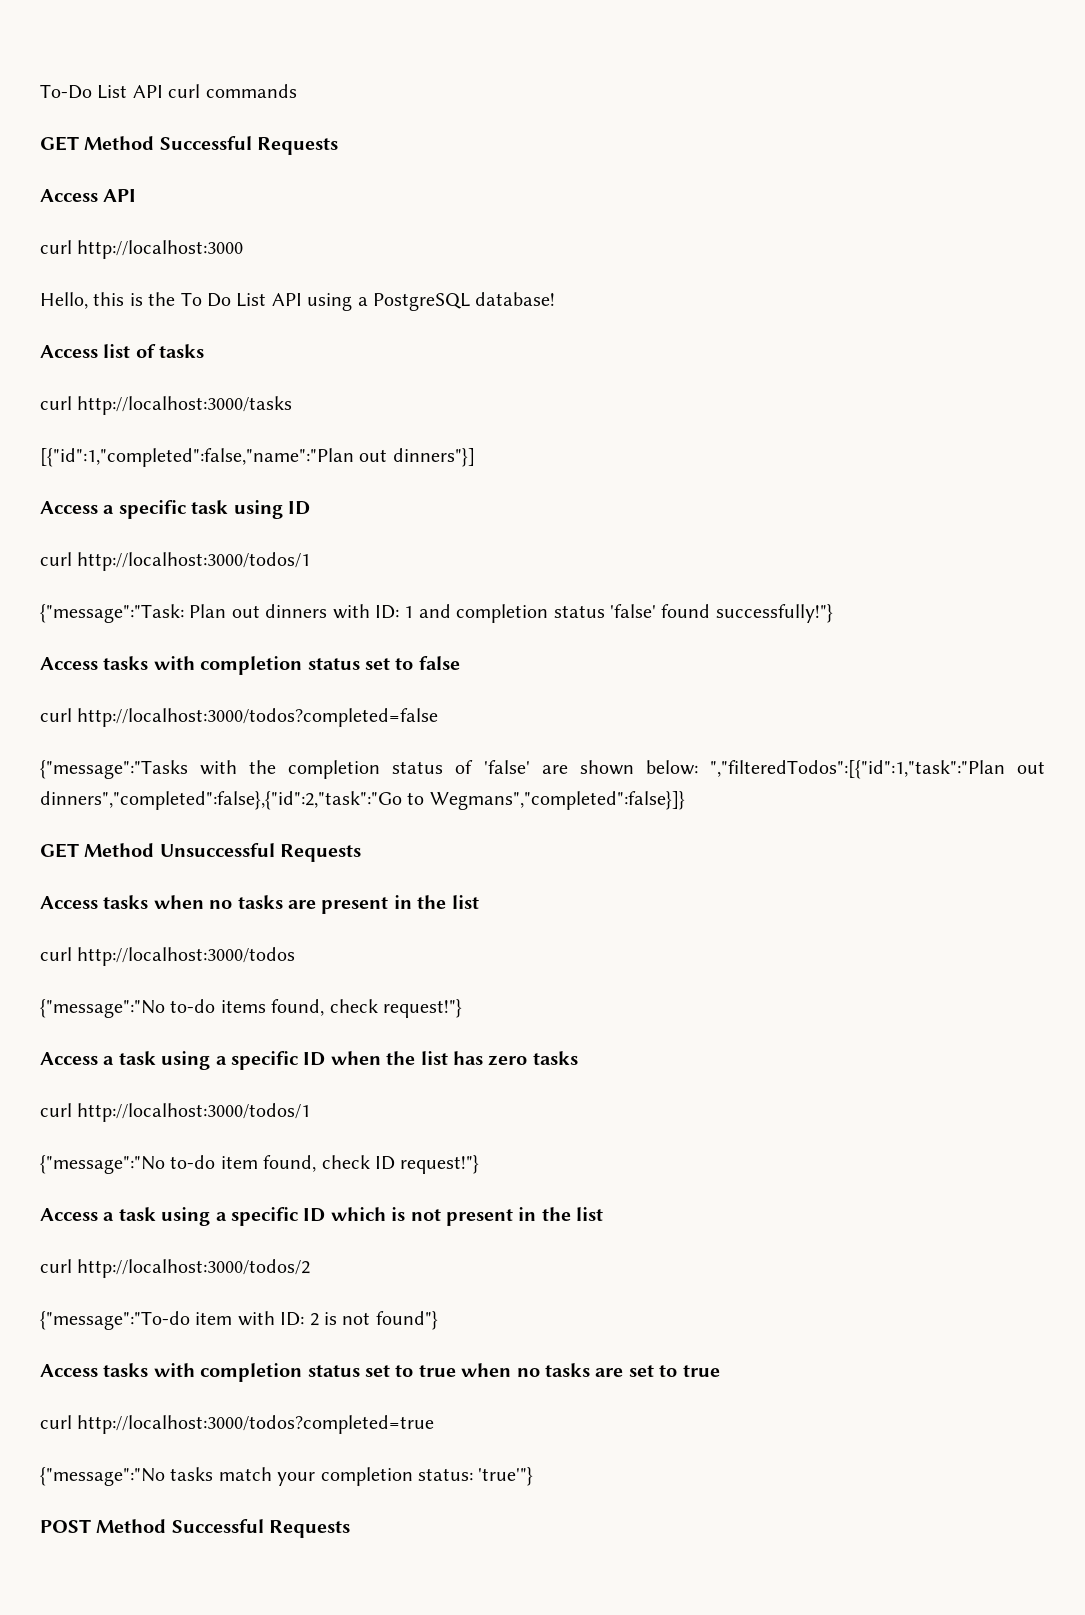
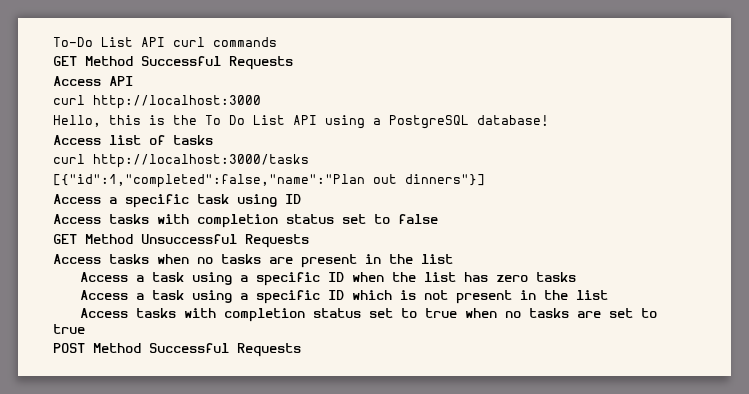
[40,552,311,571] [40,604,833,623] // curl http://localhost:3000/todos/1 // {"message":"Task: Plan out dinners with ID: 1 and completion status 'false' found successfully!"} -> (301, 199) none
[40,708,439,727] [40,760,1046,779] [40,791,685,810] // curl http://localhost:3000/todos?completed=false // {"message":"Tasks with the completion status of 'false' are shown below: ","filteredTodos":[{"id":1,"task":"Plan out dinners","completed":false},{"id":2,"task":"Go to Wegmans","completed":false}]} -> (438, 219) none
[40,947,296,966] [40,999,462,1018] // curl http://localhost:3000/todos // {"message":"No to-do items found, check request!"} -> (453, 259) none
[40,1103,311,1122] [40,1155,480,1174] // curl http://localhost:3000/todos/1 // {"message":"No to-do item found, check ID request!"} -> (577, 277) none
[40,1259,311,1278] [40,1311,438,1330] // curl http://localhost:3000/todos/2 // {"message":"To-do item with ID: 2 is not found"} -> (609, 295) none
[40,1415,435,1434] [40,1467,534,1486] // curl http://localhost:3000/todos?completed=true // {"message":"No tasks match your completion status: 'true'"} -> (85, 329) none

